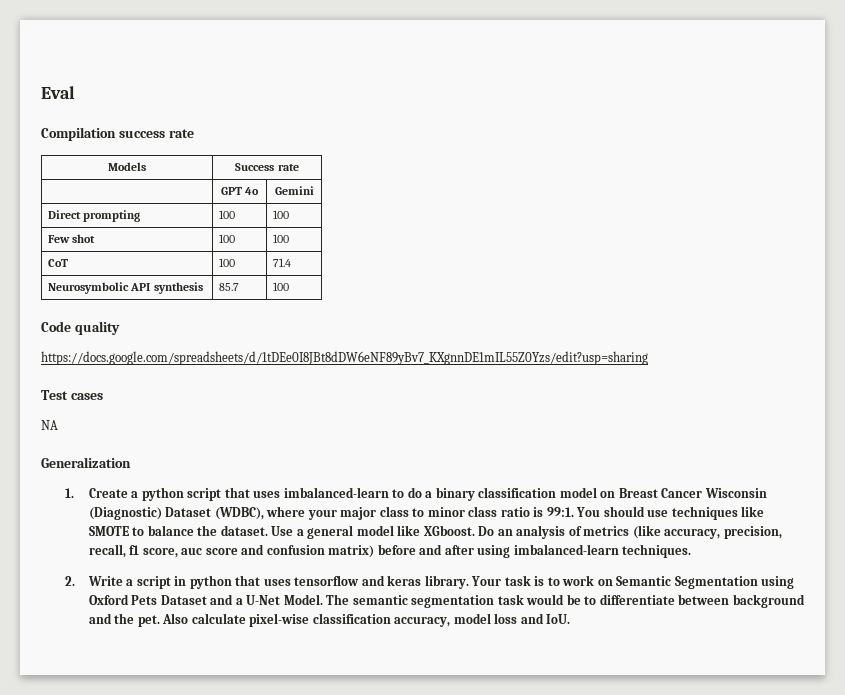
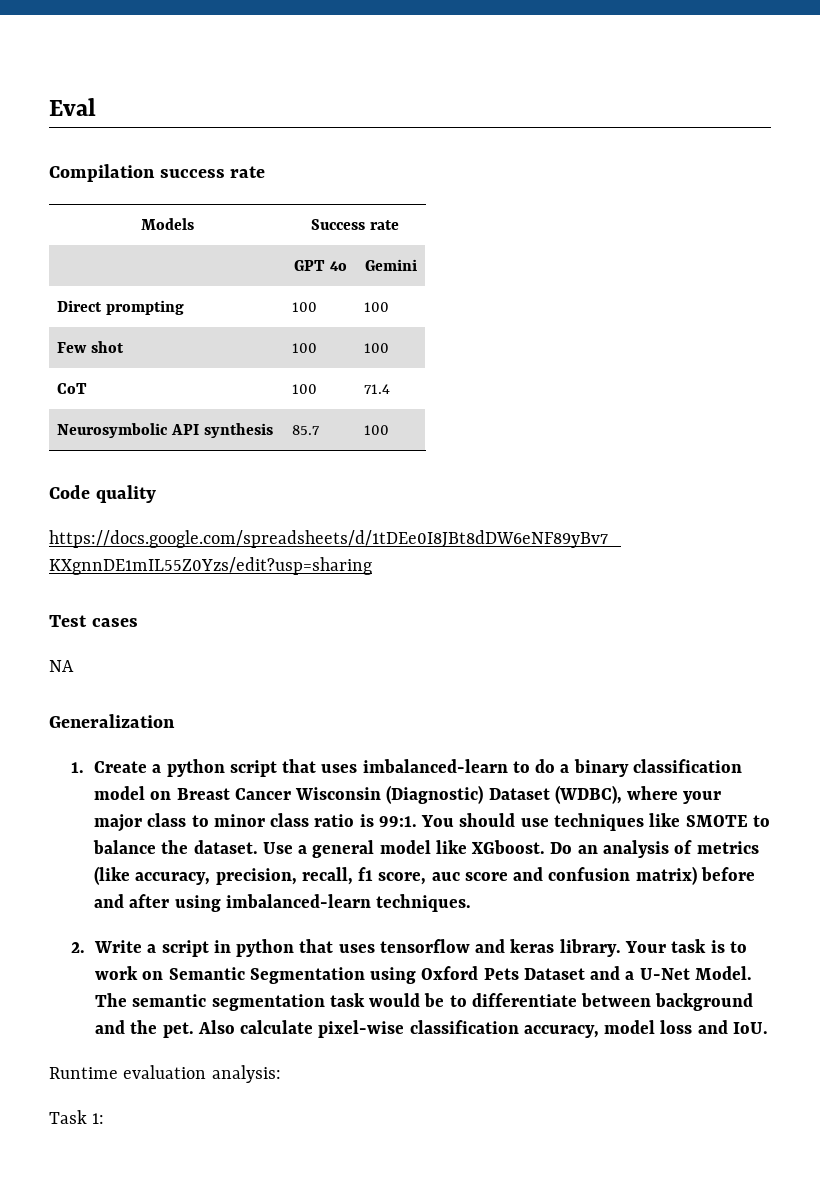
(571, 619) none -> [49,1065,281,1083] [49,1110,105,1124] // Runtime evaluation analysis: // Task 1:

